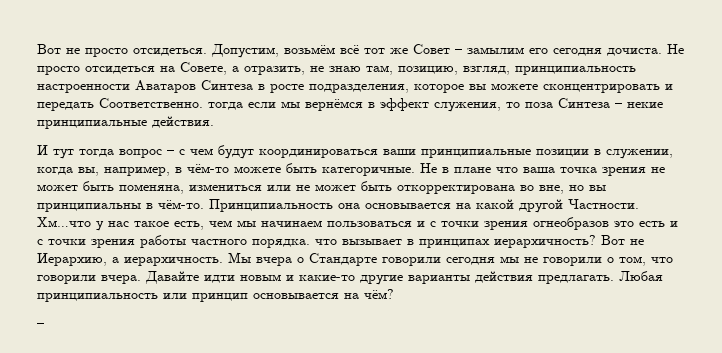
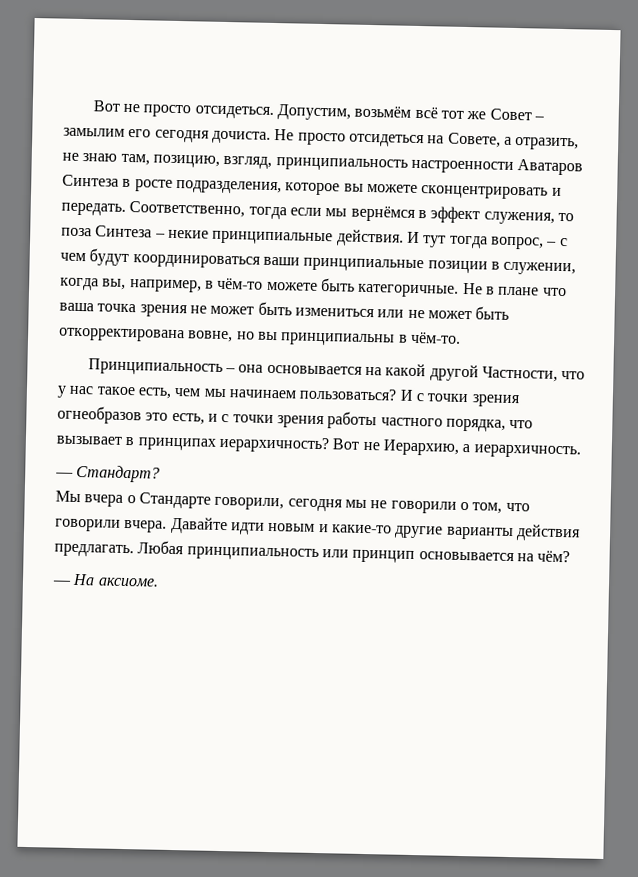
[37,98,203,111] передать Соответственно. -> [61,201,246,218] передать. Соответственно,
(214, 122) // -> (404, 238) none
[119,149,162,158] вопрос -> [489,236,544,250] вопрос,
[119,184,184,194] поменяна, -> (292, 308) none
[520,185,564,194] во вне, -> [187,330,234,343] вовне,
[209,199,333,212] Принципиальность -> [87,358,236,376] // Принципиальность –
[568,199,639,209] [37,217,91,227] Частности. Хм…что -> [481,366,586,382] Частности, что
[327,221,425,227] пользоваться и -> [299,387,414,401] пользоваться? И
[639,221,665,227] есть -> [171,412,205,425] есть,
[252,239,310,248] порядка. -> [445,418,506,432] порядка,
(223, 261) none -> [55,464,161,483] // — Стандарт? //
[382,257,441,266] говорили -> [214,496,285,511] говорили,
[37,323,44,328] – -> [52,573,159,587] — На аксиоме.

